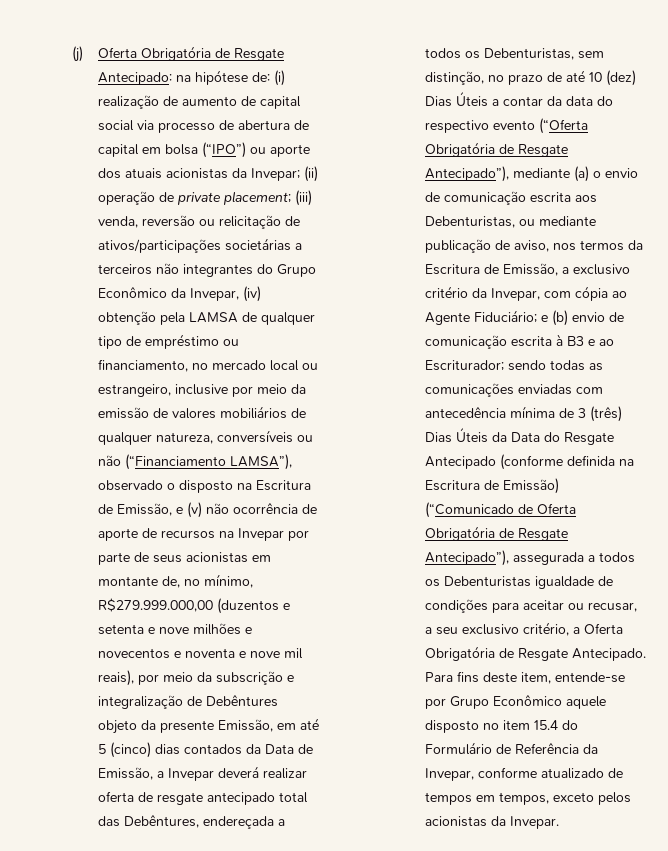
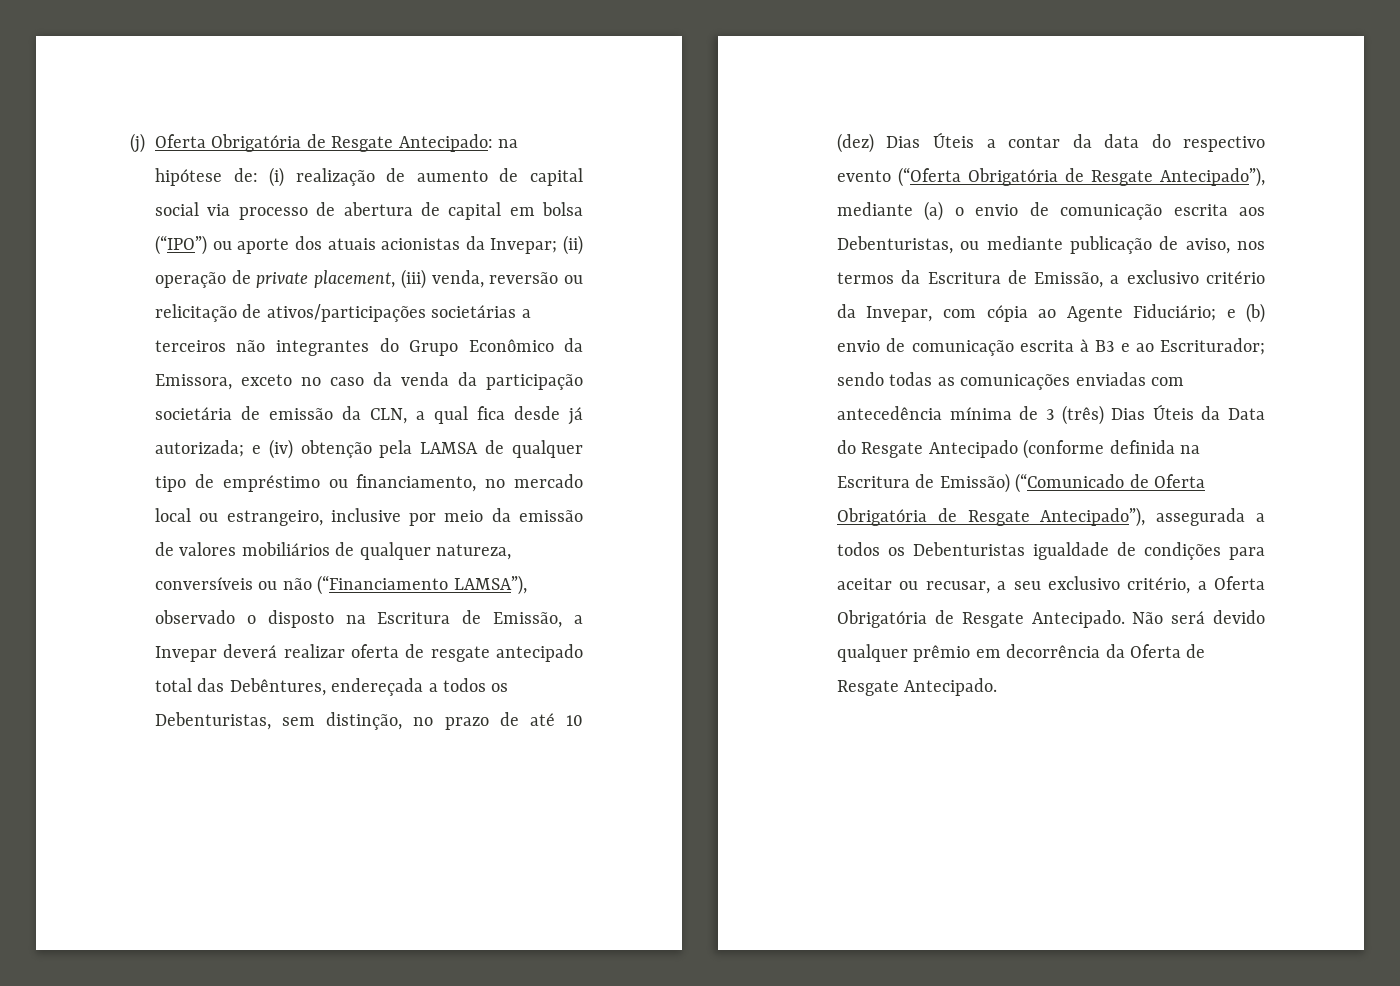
[223,191,292,205] placement; -> [314,270,396,288] placement,
[190,288,240,301] Invepar, -> [154,372,583,390] [154,406,583,425] [154,440,261,457] Emissora, exceto no caso da venda da participação societária de emissão da CLN, a qual fica desde já autorizada; e
[176,502,318,518] [98,528,310,541] [98,552,272,565] [98,574,254,588] [98,598,291,614] [98,623,253,635] [98,648,304,659] [98,670,295,686] [98,695,279,709] [98,718,320,734] [98,742,314,758] [98,767,154,780] e (v) não ocorrência de aporte de recursos na Invepar por parte de seus acionistas em montante de, no mínimo, R$279.999.000,00 (duzentos e setenta e nove milhões e novecentos e noventa e nove mil reais), por meio da subscrição e integralização de Debêntures objeto da presente Emissão, em até 5 (cinco) dias contados da Data de Emissão, -> (563, 620) none
[425,671,626,684] [425,695,607,709] [425,720,579,733] [425,742,599,755] [425,767,624,781] [425,792,632,805] [425,816,560,829] Para fins deste item, entende-se por Grupo Econômico aquele disposto no item 15.4 do Formulário de Referência da Invepar, conforme atualizado de tempos em tempos, exceto pelos acionistas da Invepar. -> [1132,610,1265,624] [836,644,1206,662] [836,678,998,696] Não será devido qualquer prêmio em decorrência da Oferta de Resgate Antecipado.

